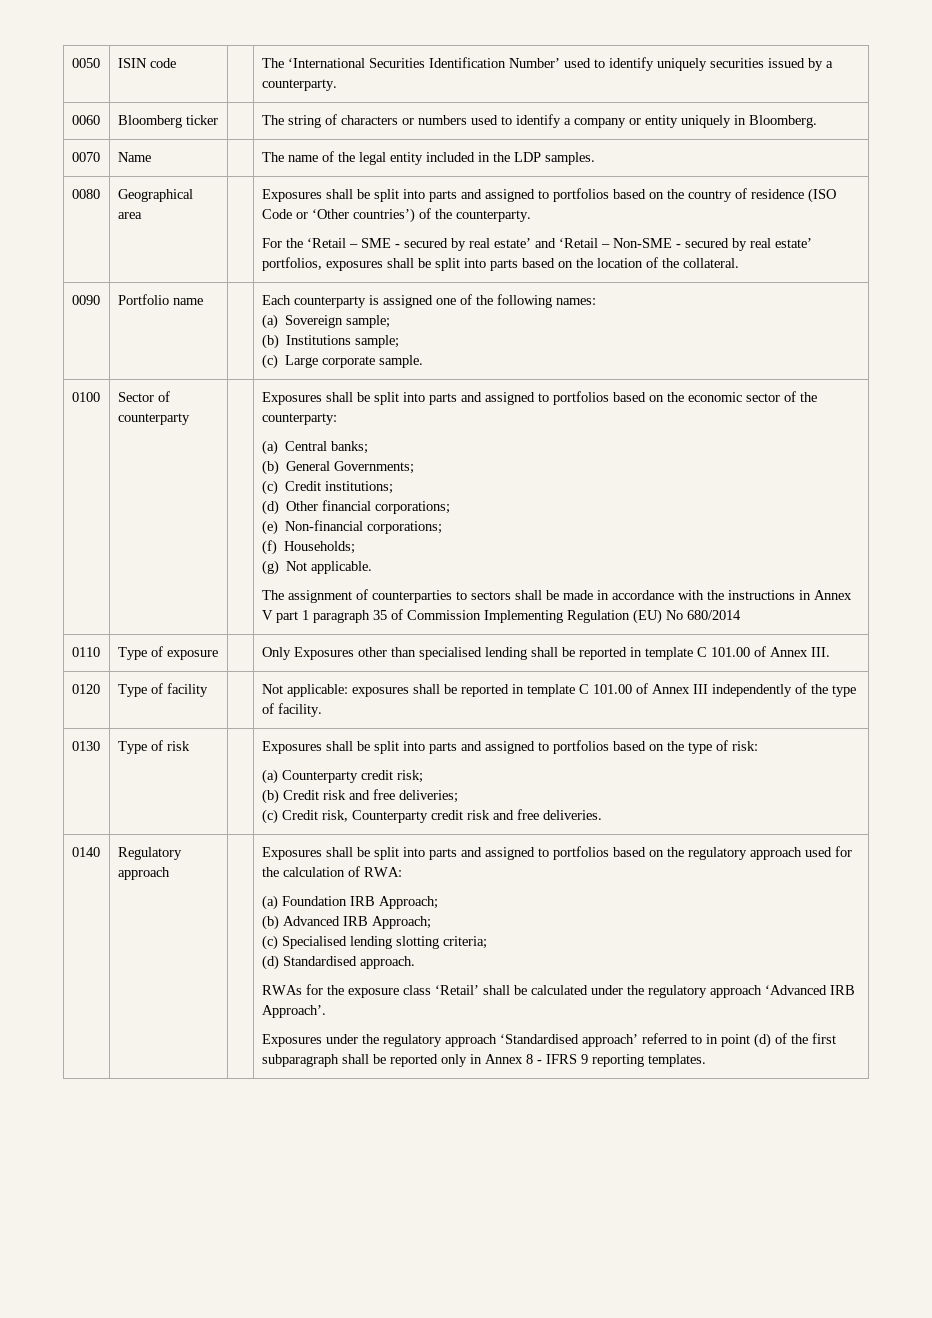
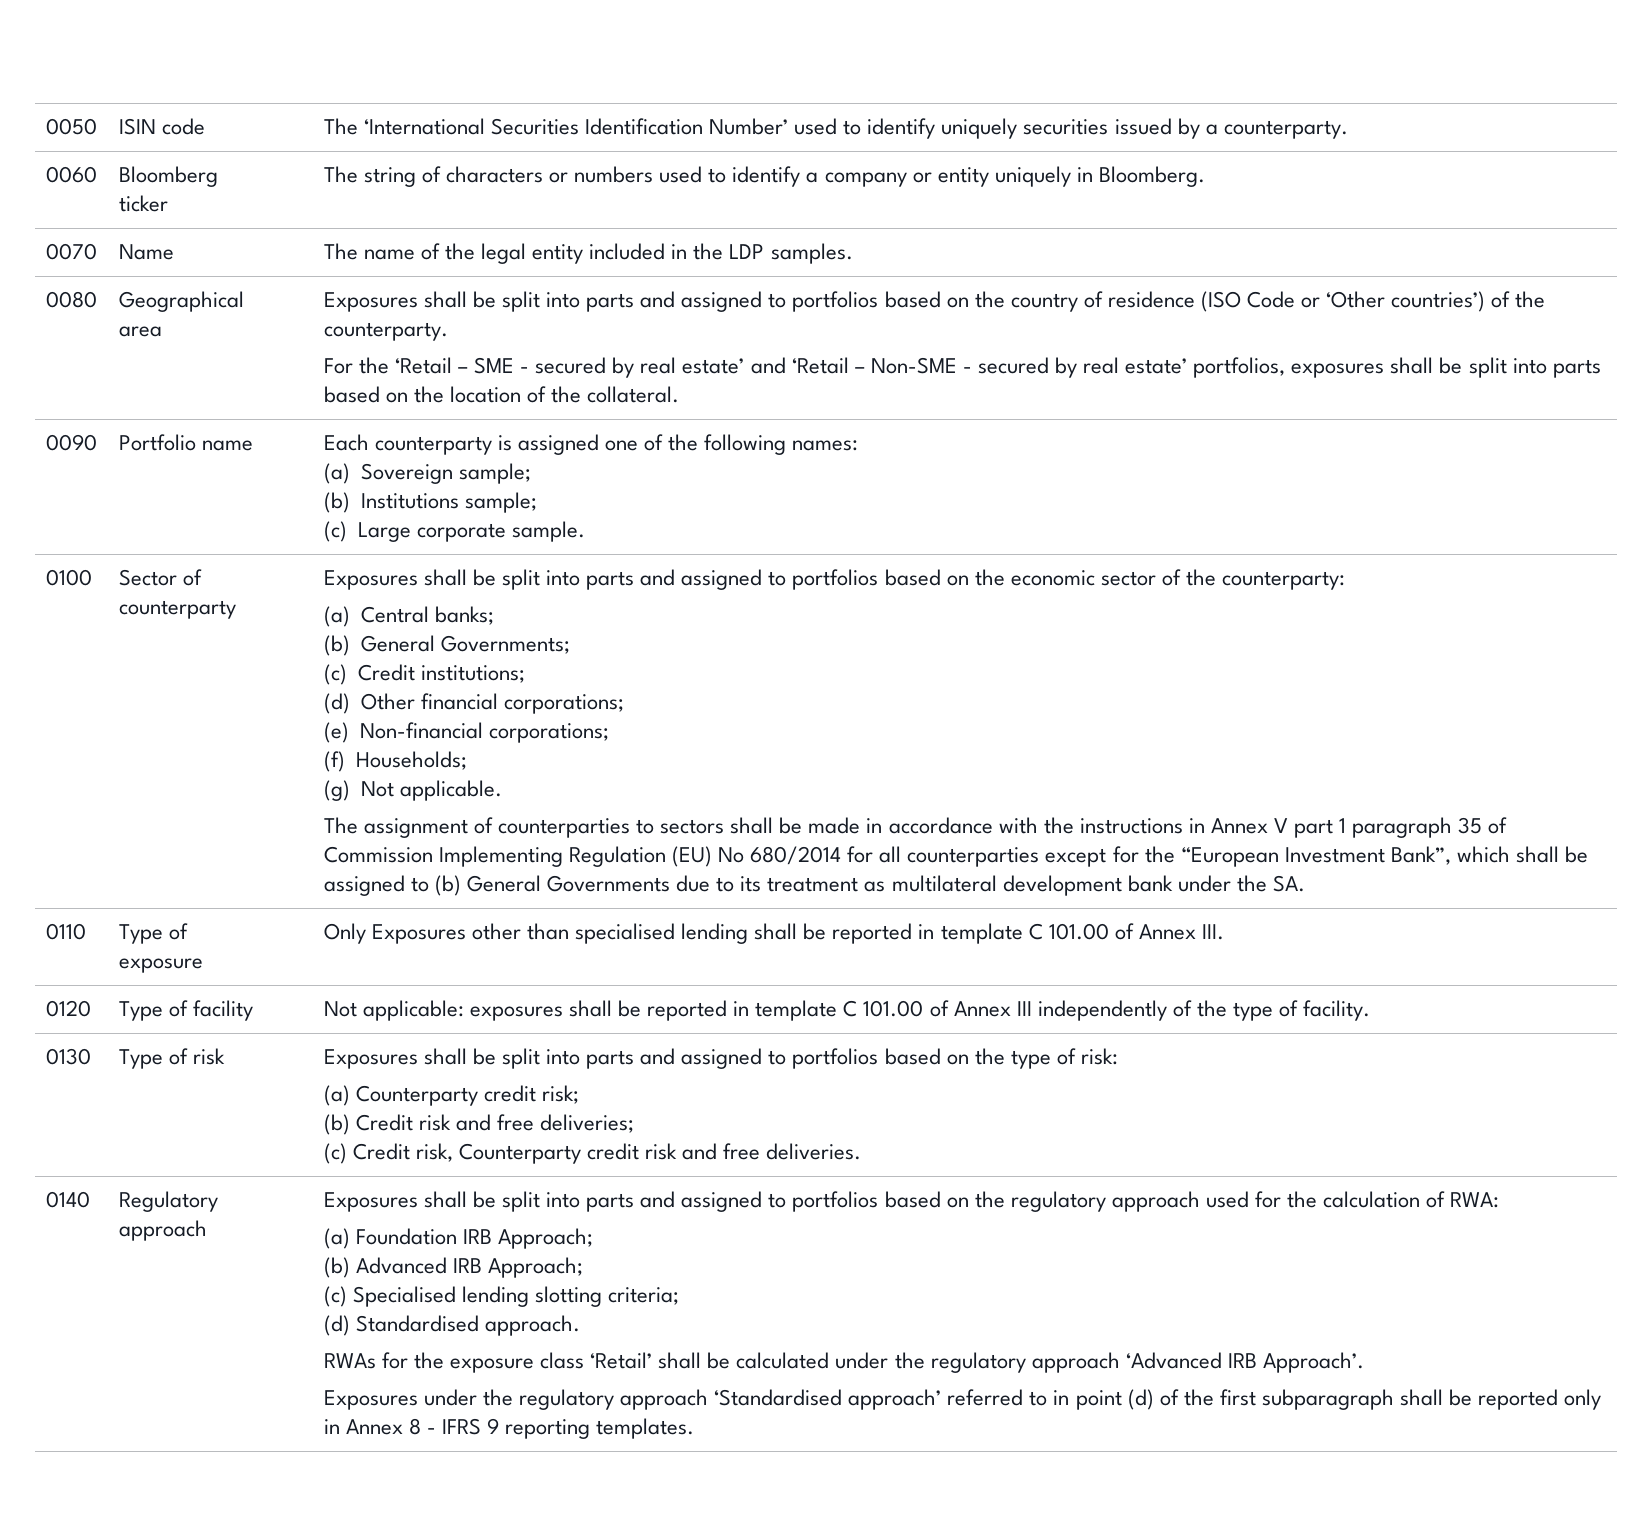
(741, 615) none -> [847,846,1589,867] [323,875,1305,896] for all counterparties except for the “European Investment Bank”, which shall be assigned to (b) General Governments due to its treatment as multilateral development bank under the SA.

